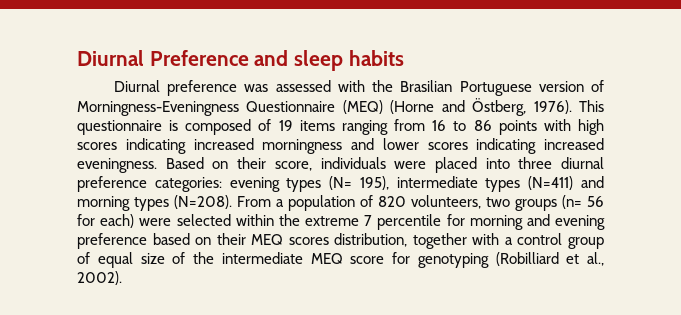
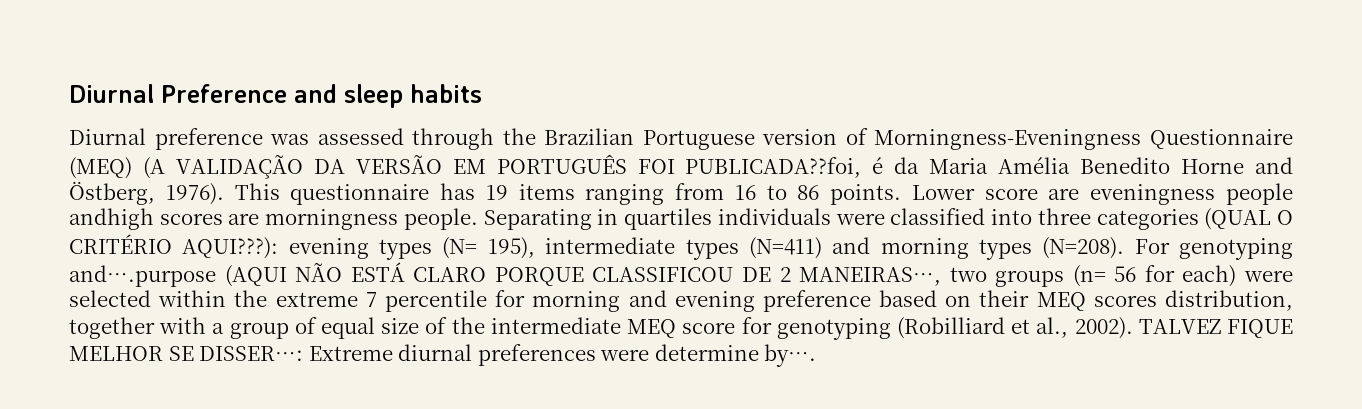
[337,80,453,92] with the Brasilian -> [412,128,635,150] through the Brazilian
[390,100,435,114] (Horne -> [142,154,1245,179] (A VALIDAÇÃO DA VERSÃO EM PORTUGUÊS FOI PUBLICADA??foi, é da Maria Amélia Benedito Horne
[169,119,272,135] is composed of -> [440,183,476,200] has
[498,119,604,135] [77,138,604,154] [77,157,312,173] points with high scores indicating increased morningness and lower scores indicating increased eveningness. Based on their score, -> [830,183,1293,205] [69,208,713,230] points. Lower score are eveningness people andhigh scores are morningness people. Separating in quartiles
[434,157,477,173] placed -> [890,208,986,225] classified
[561,157,604,169] [77,176,222,192] diurnal preference categories: -> [1096,208,1294,230] [69,234,279,259] categories (QUAL O CRITÉRIO AQUI???):
[237,195,481,211] From a population of 820 volunteers, -> [1134,238,1294,260] [69,262,942,287] For genotyping and….purpose (AQUI NÃO ESTÁ CLARO PORQUE CLASSIFICOU DE 2 MANEIRAS…,
[517,233,563,245] control -> (225, 328) none
(122, 278) none -> [1138,319,1293,338] [69,344,817,367] TALVEZ FIQUE MELHOR SE DISSER…: Extreme diurnal preferences were determine by….

